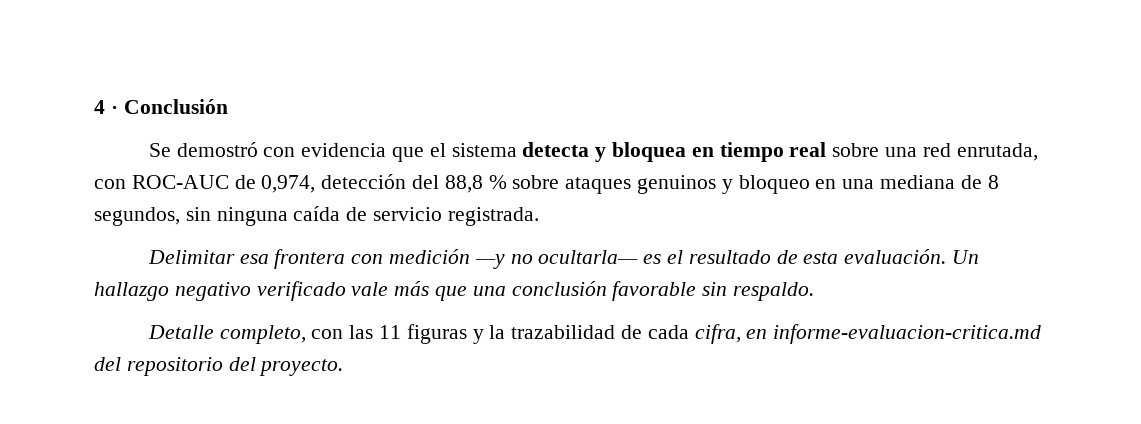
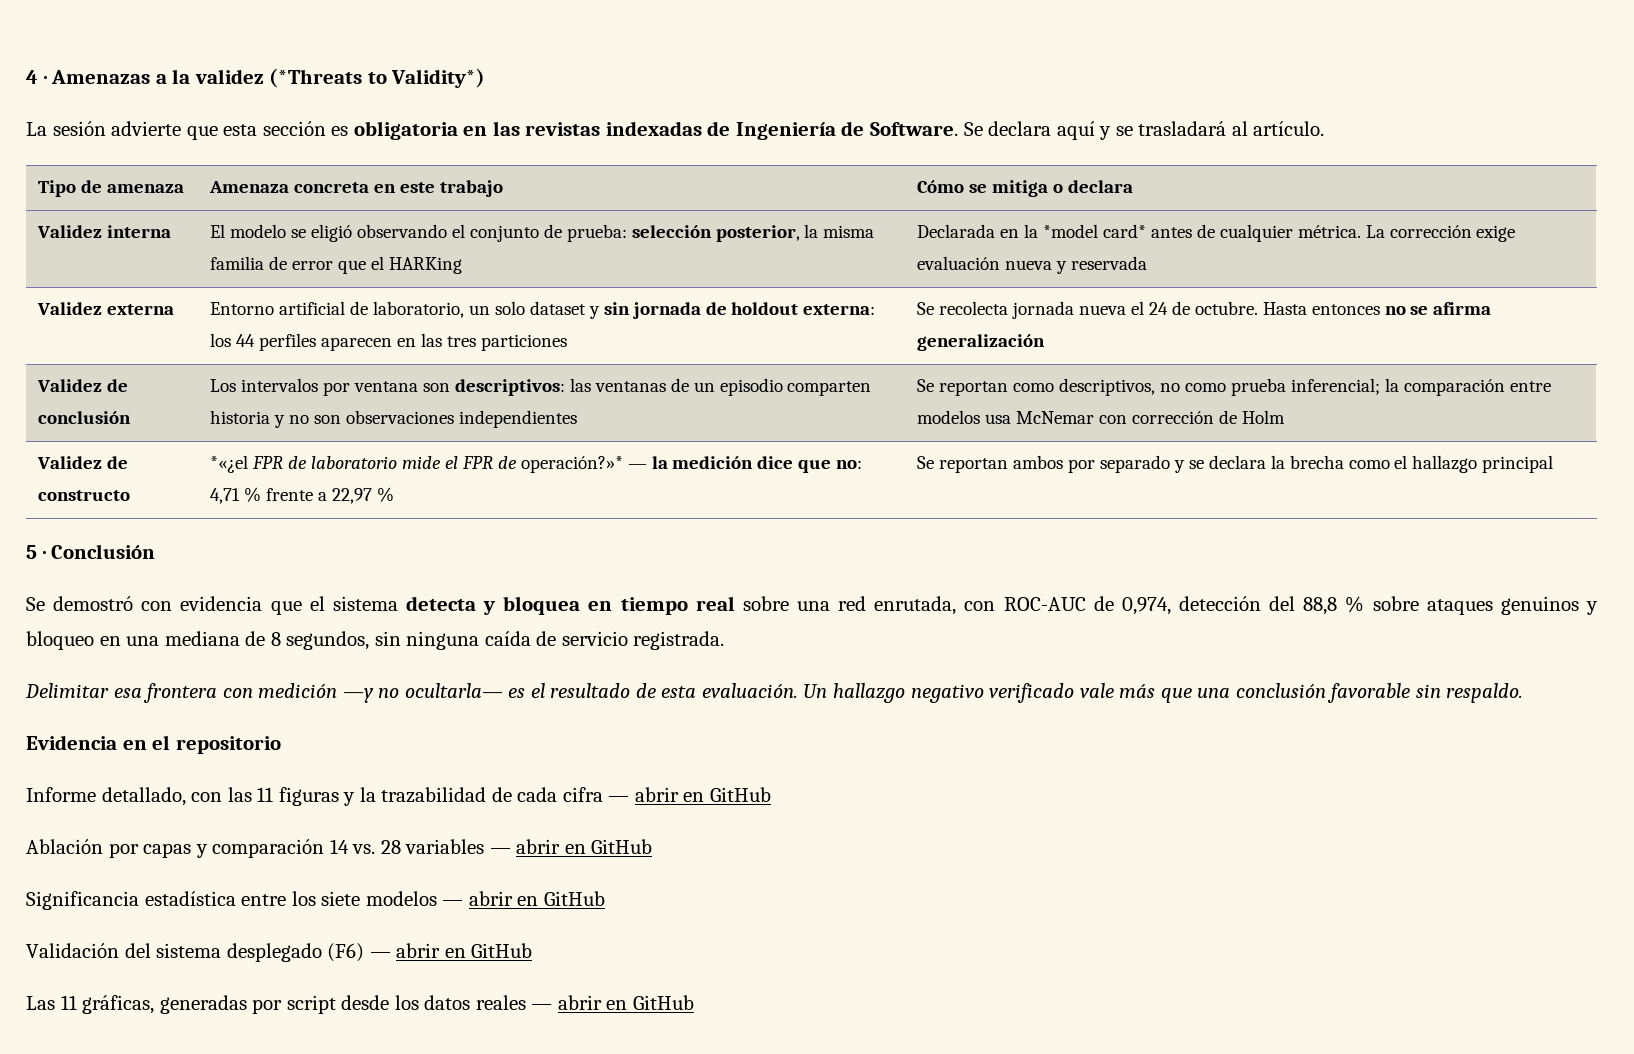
(118, 110) none -> [51,68,486,88] [26,121,1325,140] [37,180,184,197] [208,180,503,197] [916,180,1133,197] [36,225,171,238] [209,224,875,242] [209,256,462,274] [916,224,1516,242] [916,256,1147,274] [36,302,174,315] [209,301,876,319] [209,333,567,351] [916,301,1492,319] [916,334,1045,351] [36,379,128,392] [37,411,131,424] [209,378,872,396] [209,410,577,428] [916,378,1551,396] [916,410,1285,424] [36,456,128,469] [37,490,130,501] [209,455,863,473] [209,487,394,504] [916,455,1554,473] [26,545,46,559] Amenazas a la validez (*Threats to Validity*) // La sesión advierte que esta sección es obligatoria en las revistas indexadas de Ingeniería de Software. Se declara aquí y se trasladará al artículo. // Tipo de amenaza | Amenaza concreta en este trabajo | Cómo se mitiga o declara // Validez interna | El modelo se eligió observando el conjunto de prueba: selección posterior, la misma familia de error que el HARKing | Declarada en la *model card* antes de cualquier métrica. La corrección exige evaluación nueva y reservada // Validez externa | Entorno artificial de laboratorio, un solo dataset y sin jornada de holdout externa: los 44 perfiles aparecen en las tres particiones | Se recolecta jornada nueva el 24 de octubre. Hasta entonces no se afirma generalización // Validez de conclusión | Los intervalos por ventana son descriptivos: las ventanas de un episodio comparten historia y no son observaciones independientes | Se reportan como descriptivos, no como prueba inferencial; la comparación entre modelos usa McNemar con corrección de Holm // Validez de constructo | *«¿el FPR de laboratorio mide el FPR de operación?»* — la medición dice que no: 4,71 % frente a 22,97 % | Se reportan ambos por separado y se declara la brecha como el hallazgo principal // 5 ·
[147,325,306,344] Detalle completo, -> [26,735,281,754] [26,787,186,806] Evidencia en el repositorio // Informe detallado,
[694,324,1042,344] [94,357,344,376] cifra, en informe-evaluacion-critica.md del repositorio del proyecto. -> [562,787,772,802] [26,839,653,858] [26,891,605,910] [26,943,533,962] [26,995,694,1014] cifra — abrir en GitHub // Ablación por capas y comparación 14 vs. 28 variables — abrir en GitHub // Significancia estadística entre los siete modelos — abrir en GitHub // Validación del sistema desplegado (F6) — abrir en GitHub // Las 11 gráficas, generadas por script desde los datos reales — abrir en GitHub

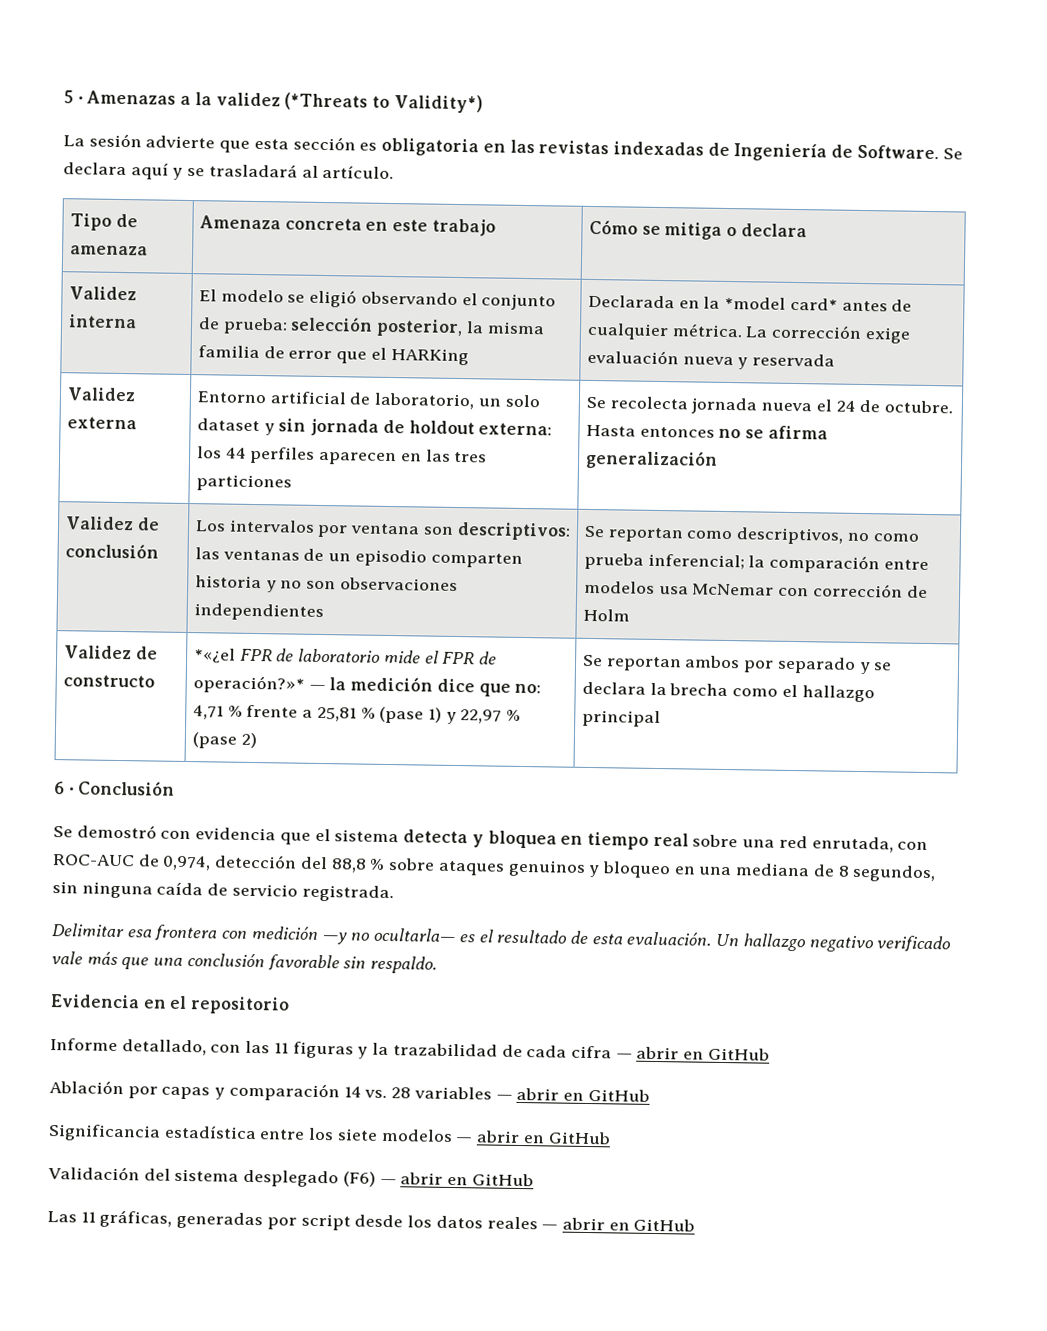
[26,70,38,84] 4 -> [64,90,74,104] 5
(327, 496) none -> [316,706,457,725] 25,81 % (pase 1) y
(394, 494) none -> [191,732,257,749] (pase 2)
[26,545,37,559] 5 -> [54,781,65,795] 6

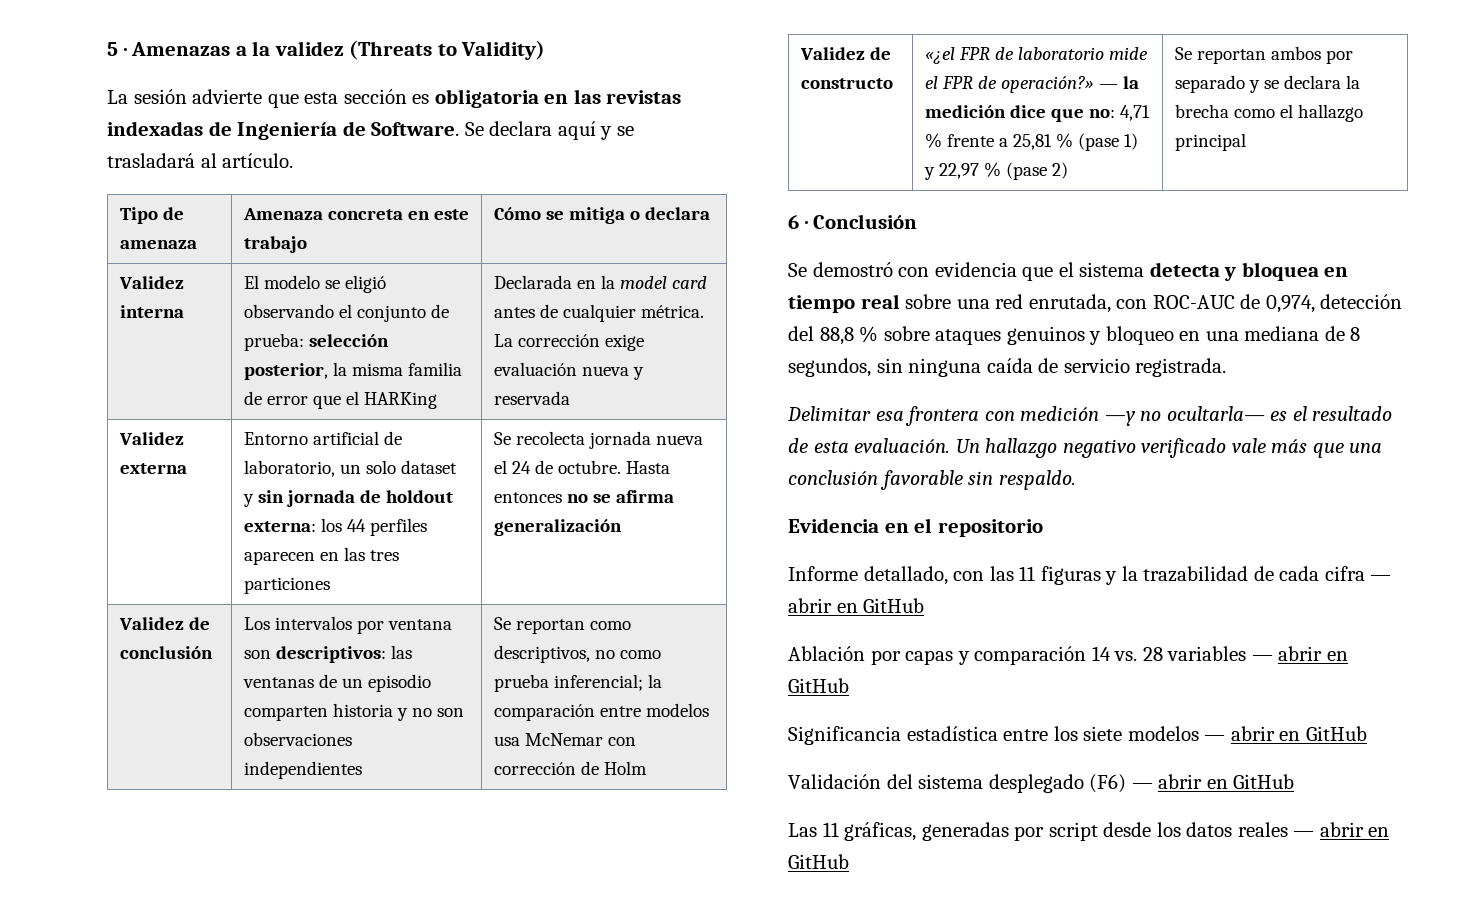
[284,92,483,114] (*Threats to Validity*) -> [349,40,546,60] (Threats to Validity)
[724,296,838,311] *model card* -> [619,276,707,289] model card
[192,648,236,664] *«¿el -> [924,47,955,64] «¿el
[192,675,305,694] operación?»* -> [1000,76,1094,93] operación?»

